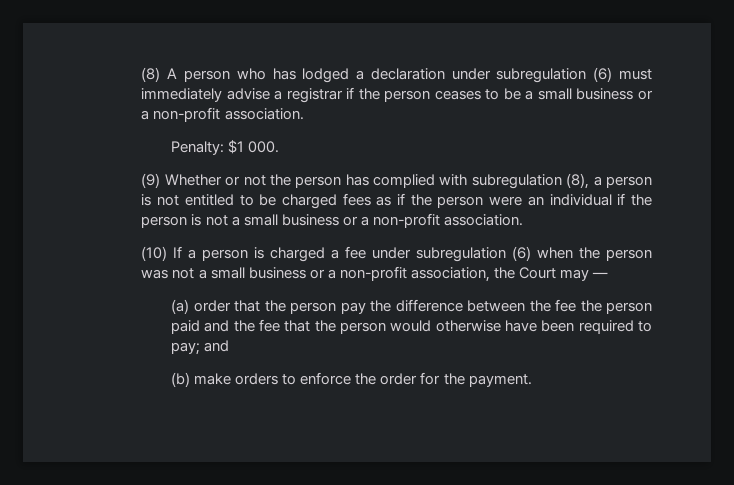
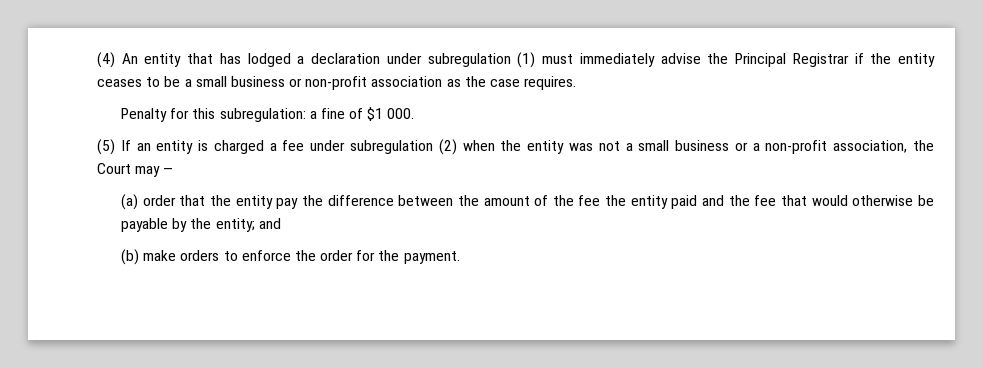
[141,67,266,82] (8) A person who -> [96,52,214,68] (4) An entity that
[593,67,613,82] (6) -> [517,52,536,68] (1)
[274,87,431,103] a registrar if the person -> [707,53,936,67] the Principal Registrar if the entity
[141,107,304,122] [171,140,280,155] [141,173,653,189] [141,193,653,209] [141,213,523,228] [141,246,249,261] a non-profit association. // Penalty: $1 000. // (9) Whether or not the person has complied with subregulation (8), a person is not entitled to be charged fees as if the person were an individual if the person is not a small business or a non-profit association. // (10) If a person -> [305,76,577,90] [120,107,415,122] [96,139,194,155] non-profit association as the case requires. // Penalty for this subregulation: a fine of $1 000. // (5) If an entity
[512,246,532,261] (6) -> [438,139,457,155] (2)
[606,249,653,261] person -> [527,140,565,154] entity
[290,302,337,314] person -> [235,195,273,209] entity
(551, 306) none -> [483,195,574,206] amount of the
[605,302,652,314] person -> [630,195,668,209] entity
[314,320,653,334] [171,342,201,355] the person would otherwise have been required to pay; -> [811,195,934,206] [120,218,255,232] would otherwise be payable by the entity;

